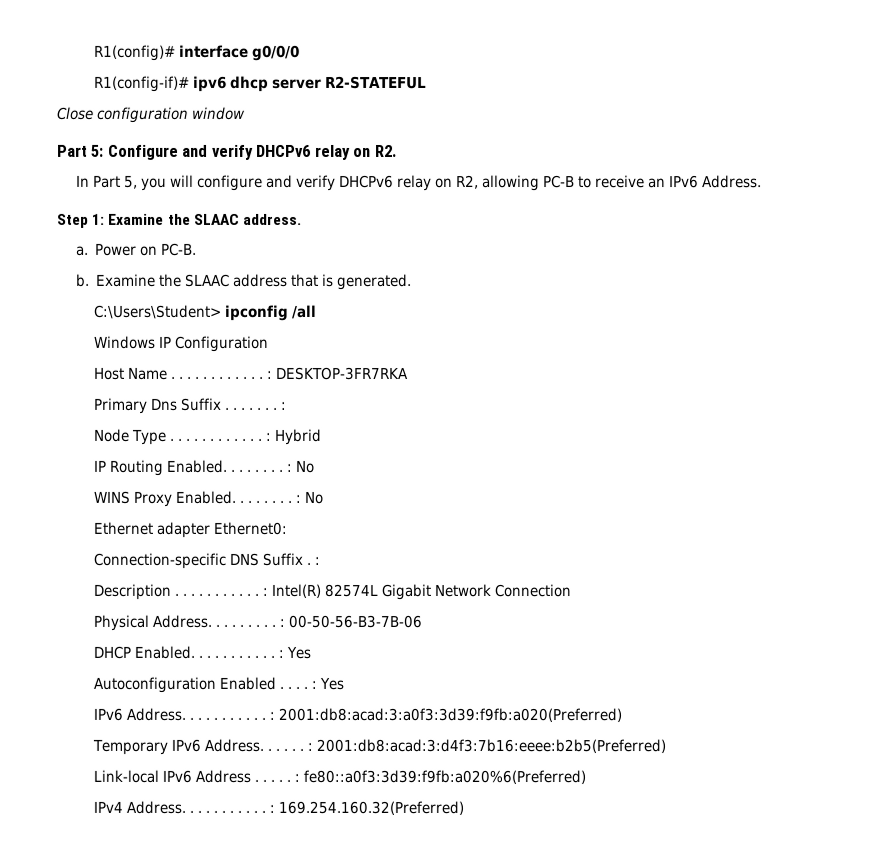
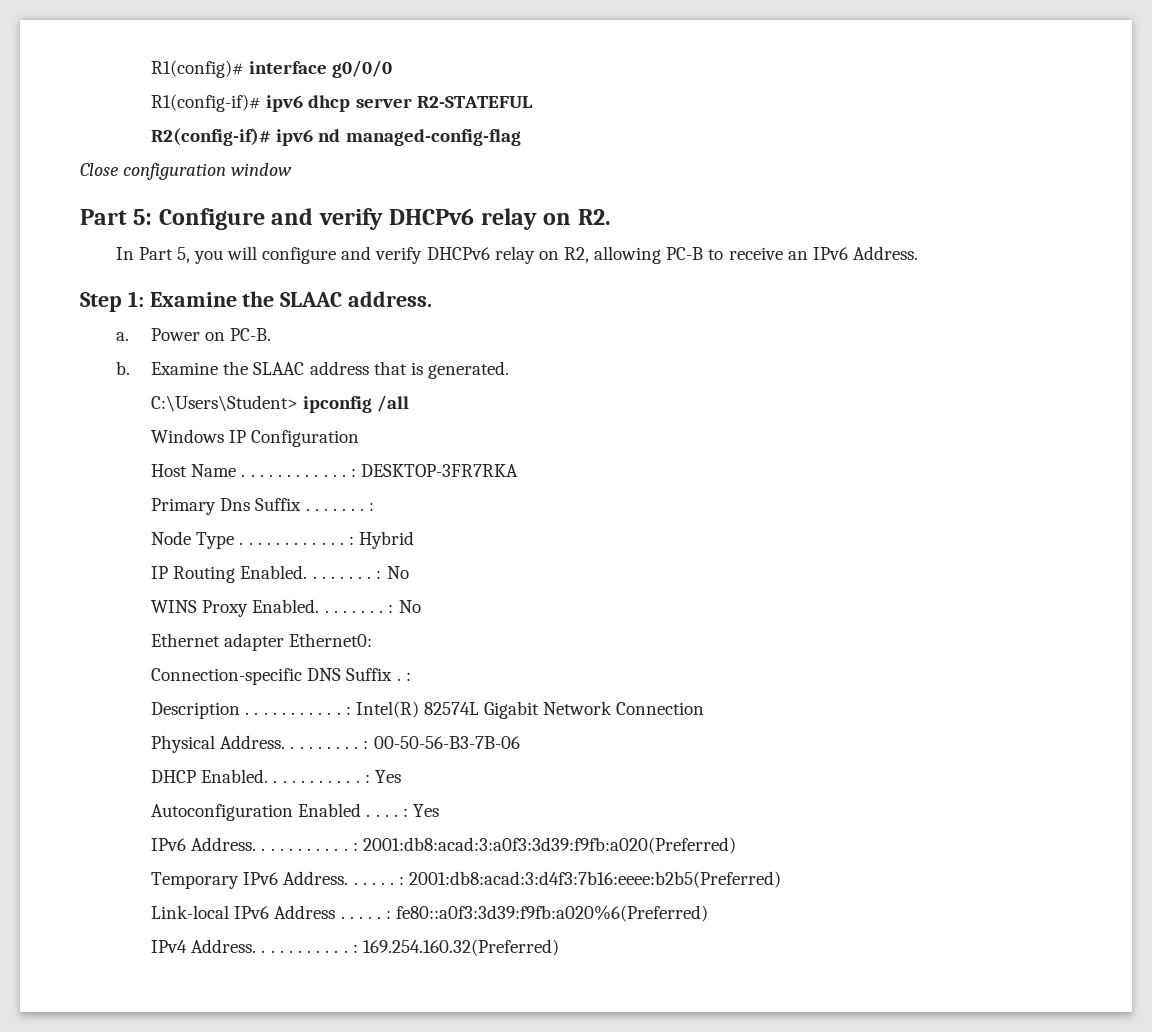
(428, 82) none -> [151,128,521,146] // R2(config-if)# ipv6 nd managed-config-flag

